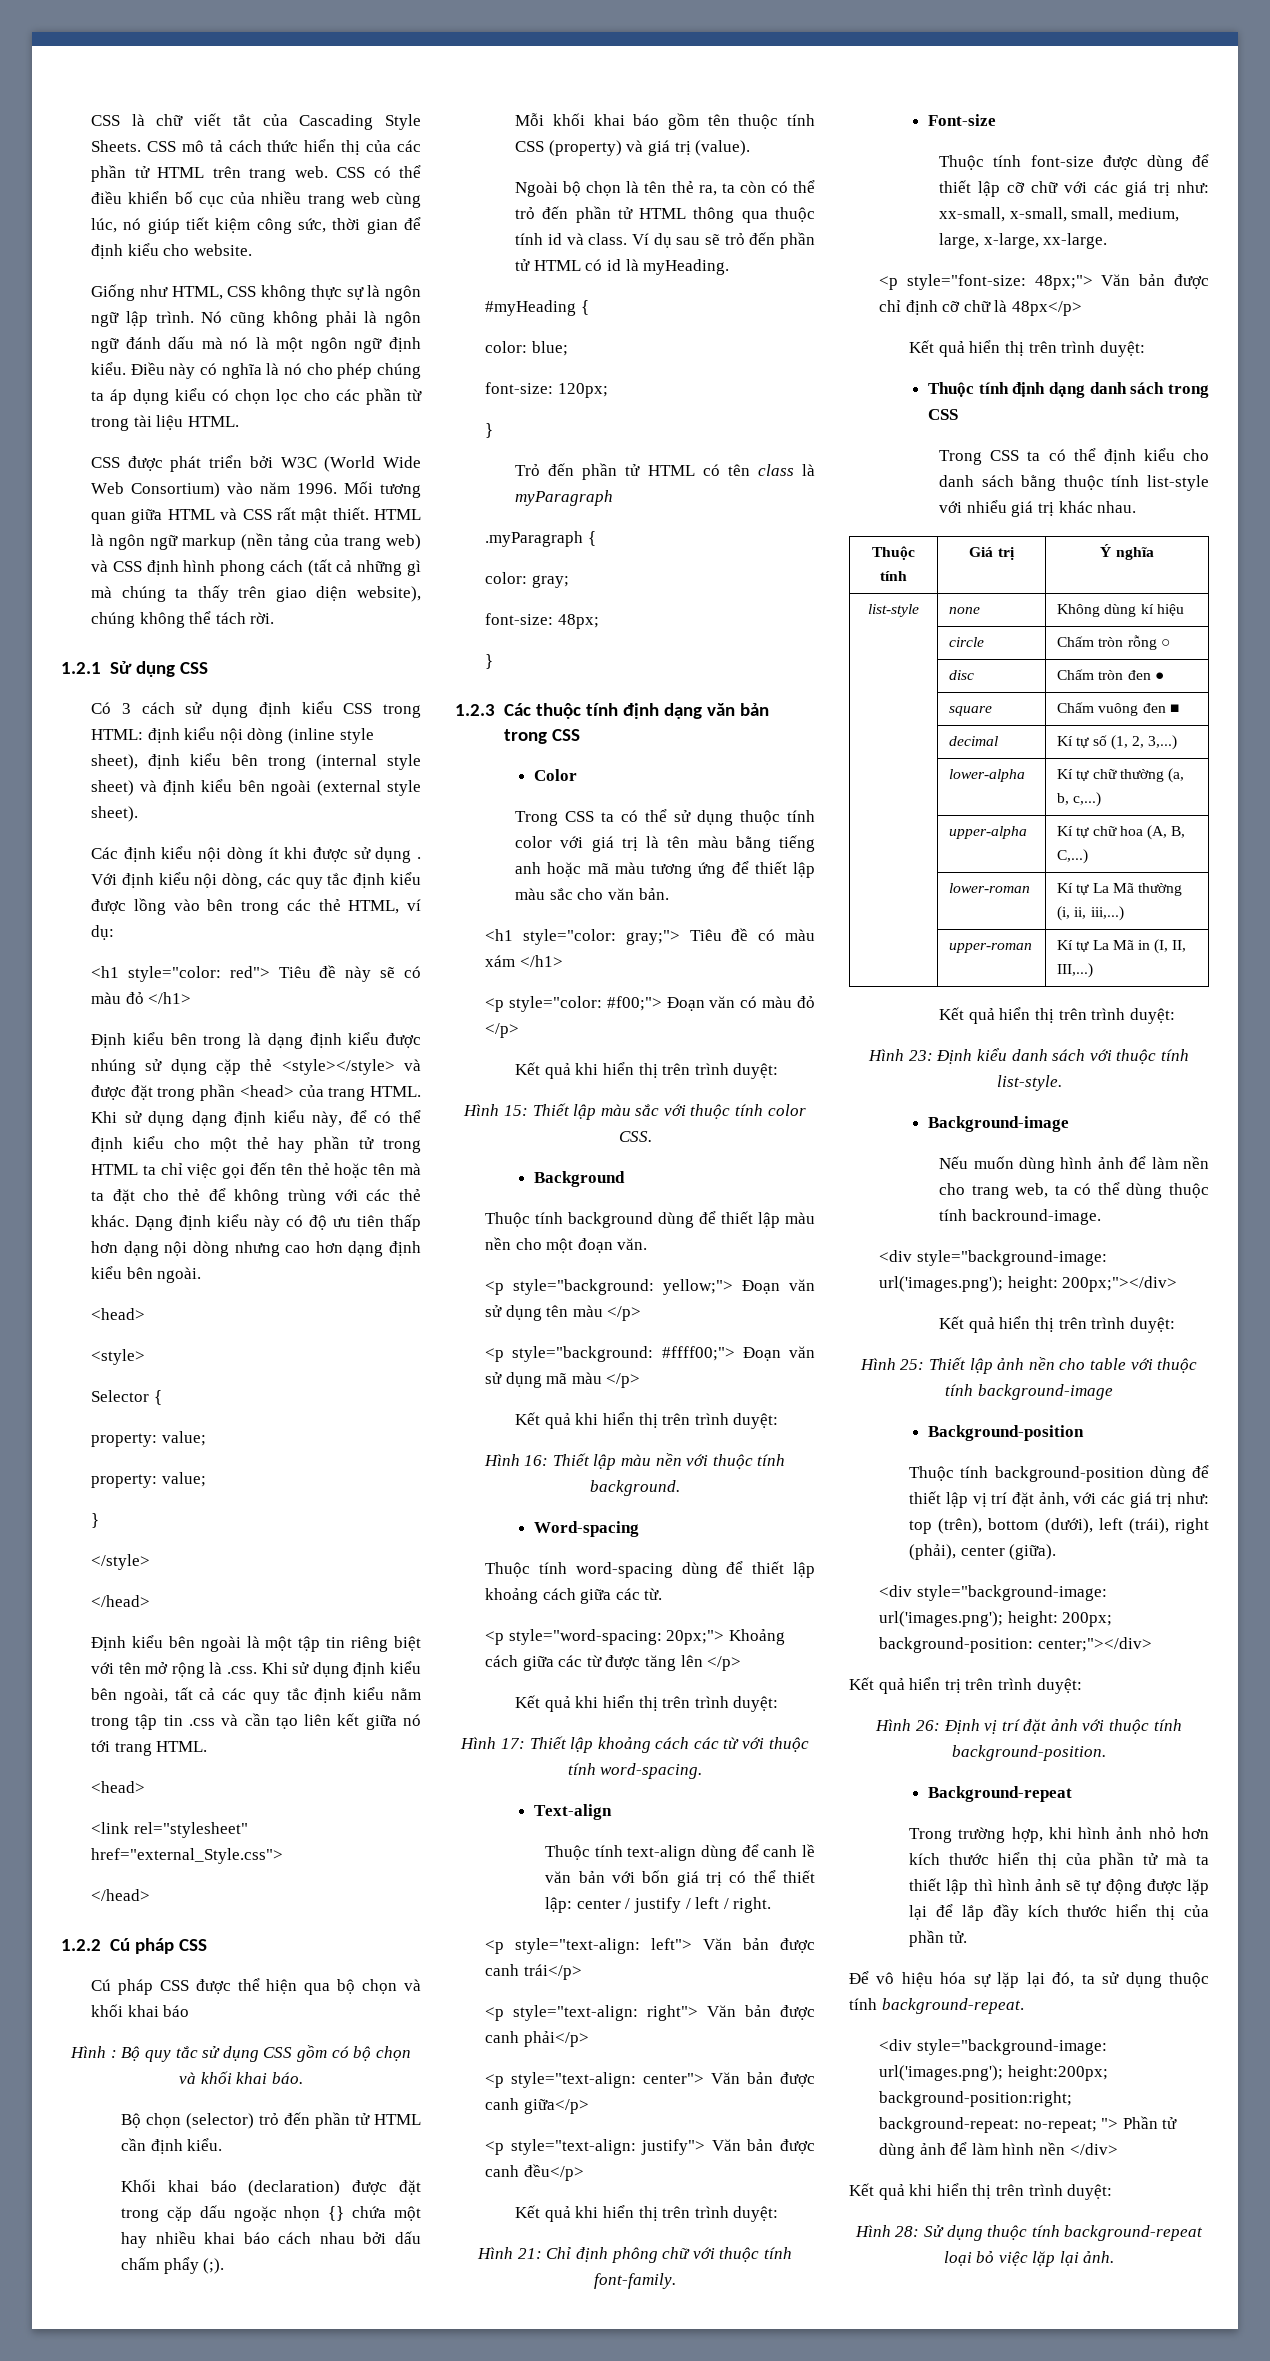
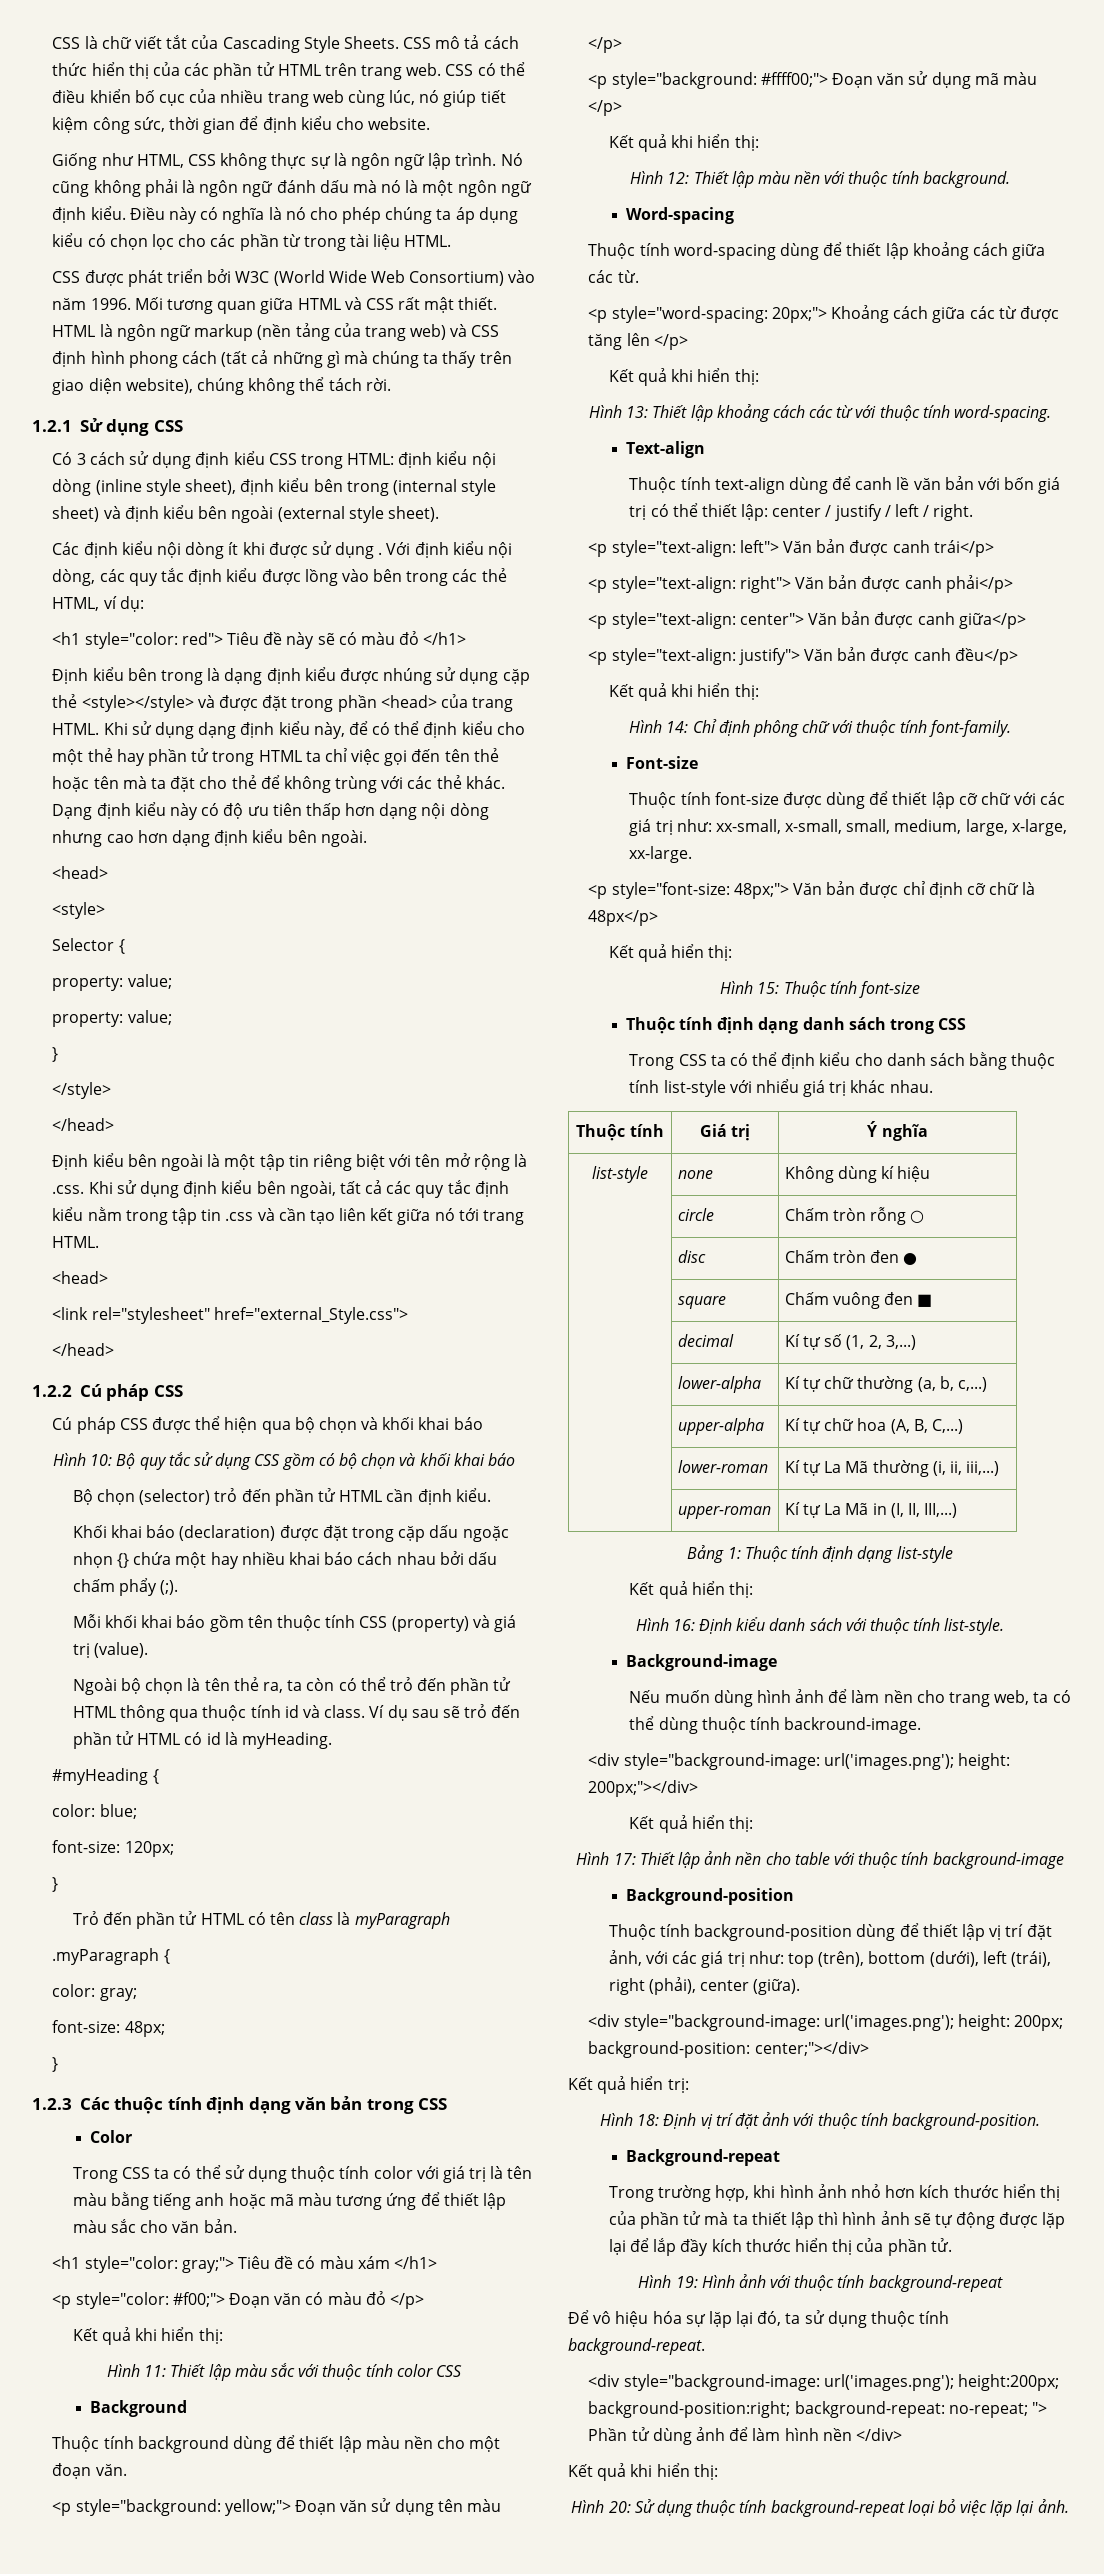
[110,2050,117,2058] : -> [90,1454,113,1466] 10:
[271,2072,303,2084] báo. -> [487,1453,515,1466] báo
[638,1063,779,1079] [463,1104,528,1116] thị trên trình duyệt: // Hình 15: -> [198,2328,223,2344] [107,2364,167,2377] thị: // Hình 11:
[618,1131,652,1142] CSS. -> [435,2365,462,2377] CSS
[638,1413,779,1429] [483,1454,549,1466] thị trên trình duyệt: // Hình 16: -> [734,135,759,151] [630,171,690,184] thị: // Hình 12:
[638,1696,779,1712] [460,1737,525,1749] thị trên trình duyệt: // Hình 17: -> [734,369,759,385] [588,405,649,418] thị: // Hình 13:
[638,2206,779,2222] [477,2247,542,2259] thị trên trình duyệt: // Hình 21: -> [734,684,759,700] [629,720,689,733] thị: // Hình 14:
[1004,341,1145,357] thị trên trình duyệt: -> [708,945,733,961] [720,981,920,998] thị: // Hình 15: Thuộc tính font-size
[939,1007,1175,1024] [868,1049,933,1061] // Kết quả hiển thị trên trình duyệt: // Hình 23: -> [687,1545,953,1563] [629,1581,753,1599] [635,1618,695,1631] // Bảng 1: Thuộc tính định dạng list-style // Kết quả hiển thị: // Hình 16:
[1034,1317,1175,1333] [859,1358,925,1370] thị trên trình duyệt: // Hình 25: -> [728,1816,753,1832] [576,1852,636,1865] thị: // Hình 17:
[944,1678,1082,1694] [875,1719,940,1731] trị trên trình duyệt: // Hình 26: -> [667,2078,689,2093] [600,2113,660,2126] trị: // Hình 18:
(967, 1937) none -> [638,2274,1003,2292] // Hình 19: Hình ảnh với thuộc tính background-repeat
[972,2184,1113,2200] [854,2225,920,2237] thị trên trình duyệt: // Hình 28: -> [693,2464,718,2480] [571,2500,631,2513] thị: // Hình 20:

